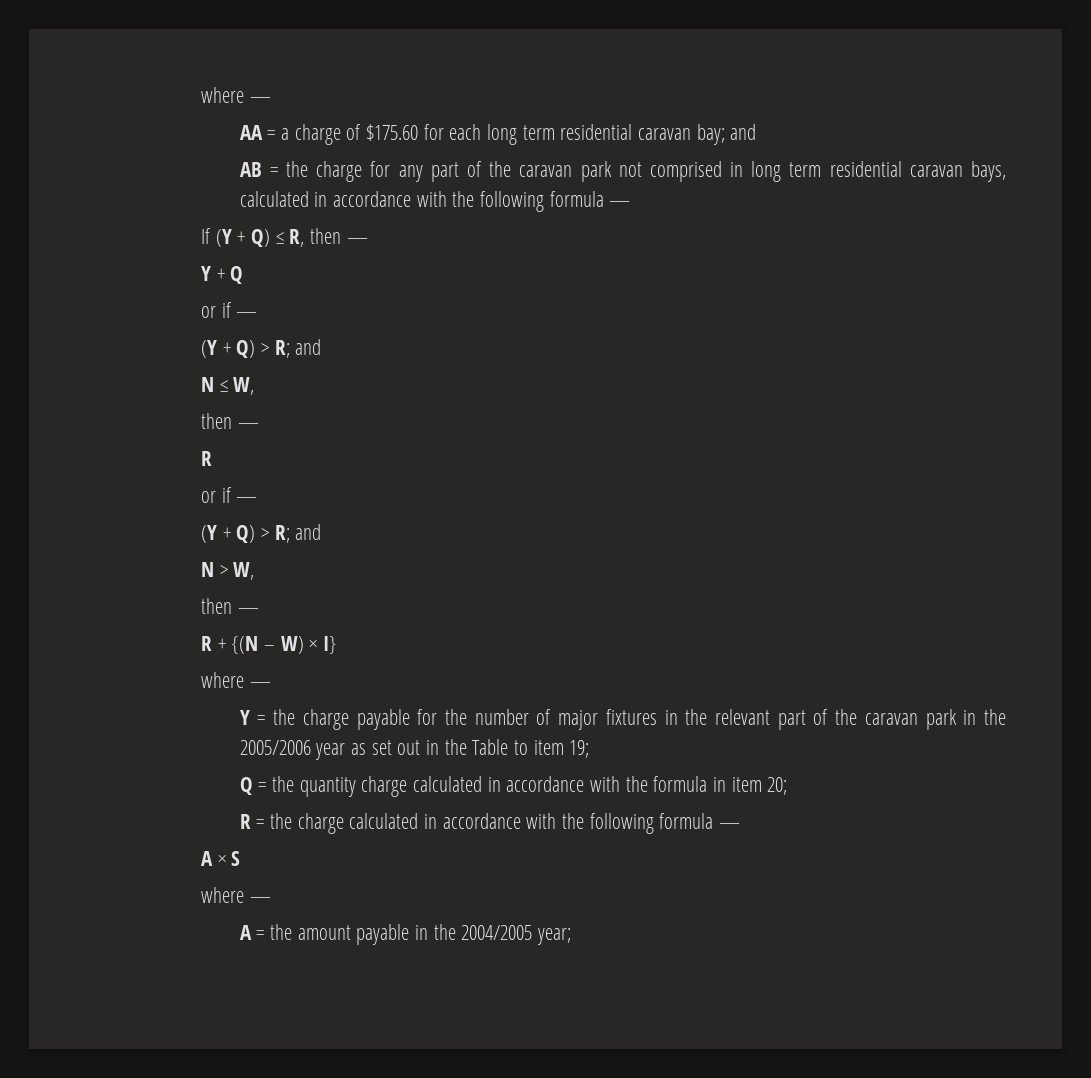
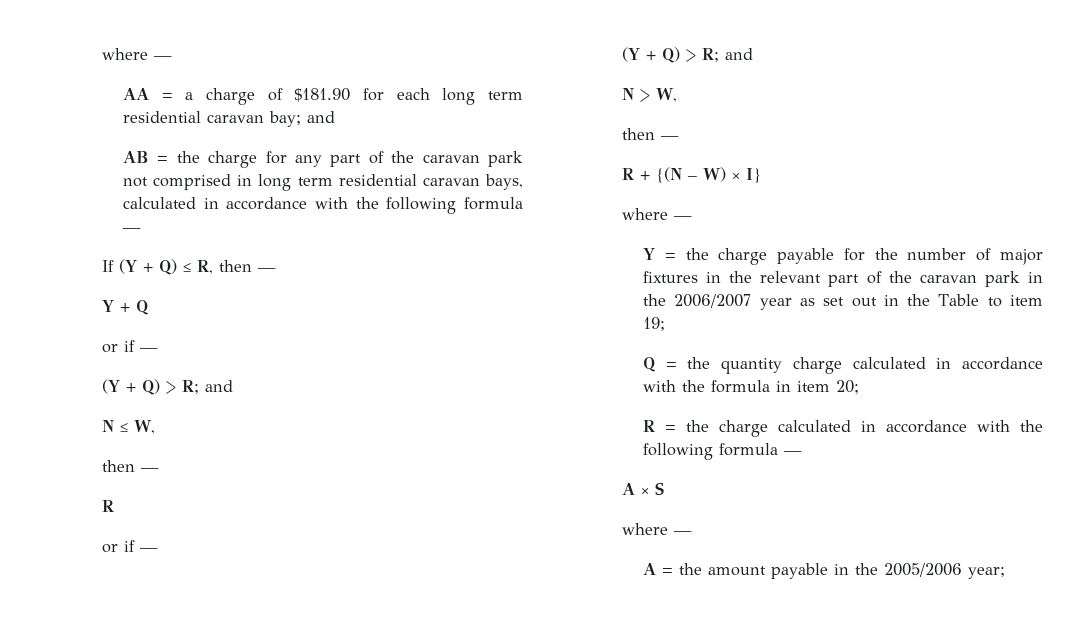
[366,124,419,141] $175.60 -> [294,88,351,102] $181.90
[239,740,311,755] 2005/2006 -> [674,294,752,308] 2006/2007
[461,925,533,940] 2004/2005 -> [884,563,963,577] 2005/2006

